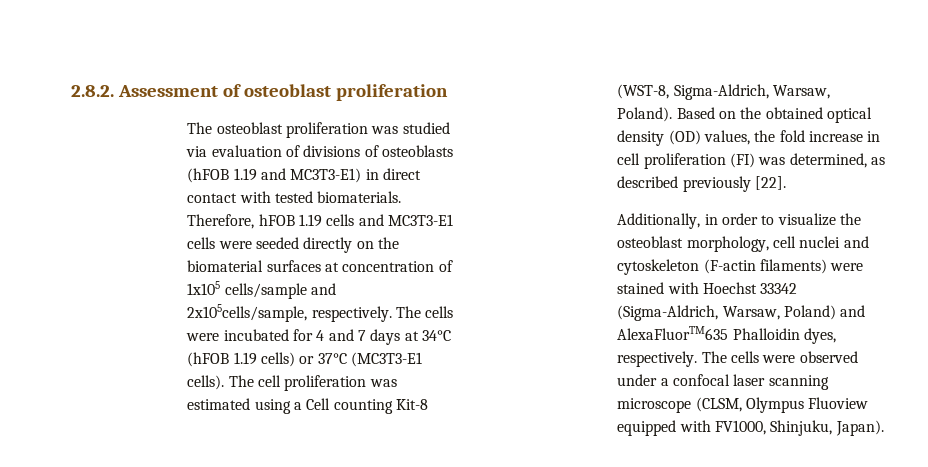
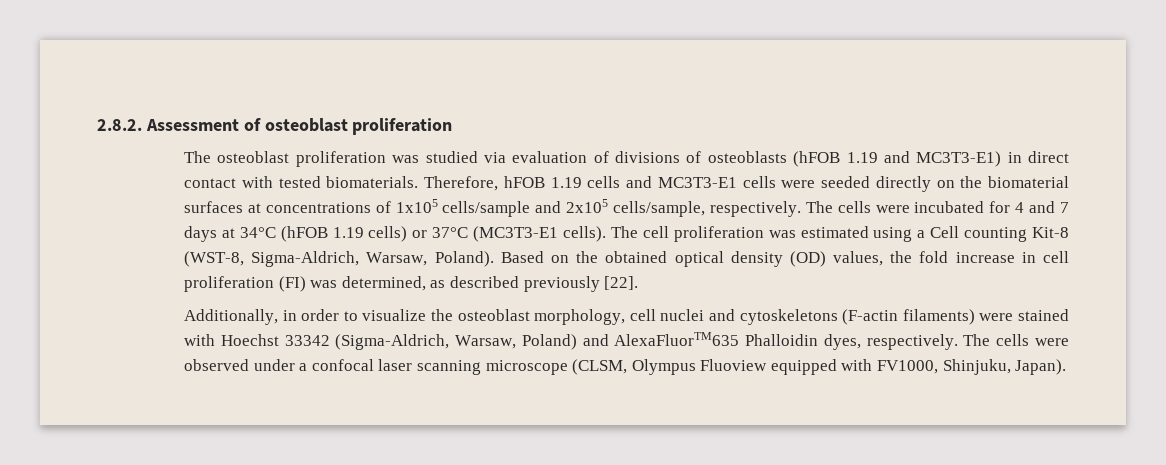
[342,261,435,272] concentration -> [265,202,371,213] concentrations
[187,304,308,322] 2x105cells/sample, -> [566,199,706,217] 2x105 cells/sample,
[617,259,700,275] cytoskeleton -> [739,309,838,325] cytoskeletons

